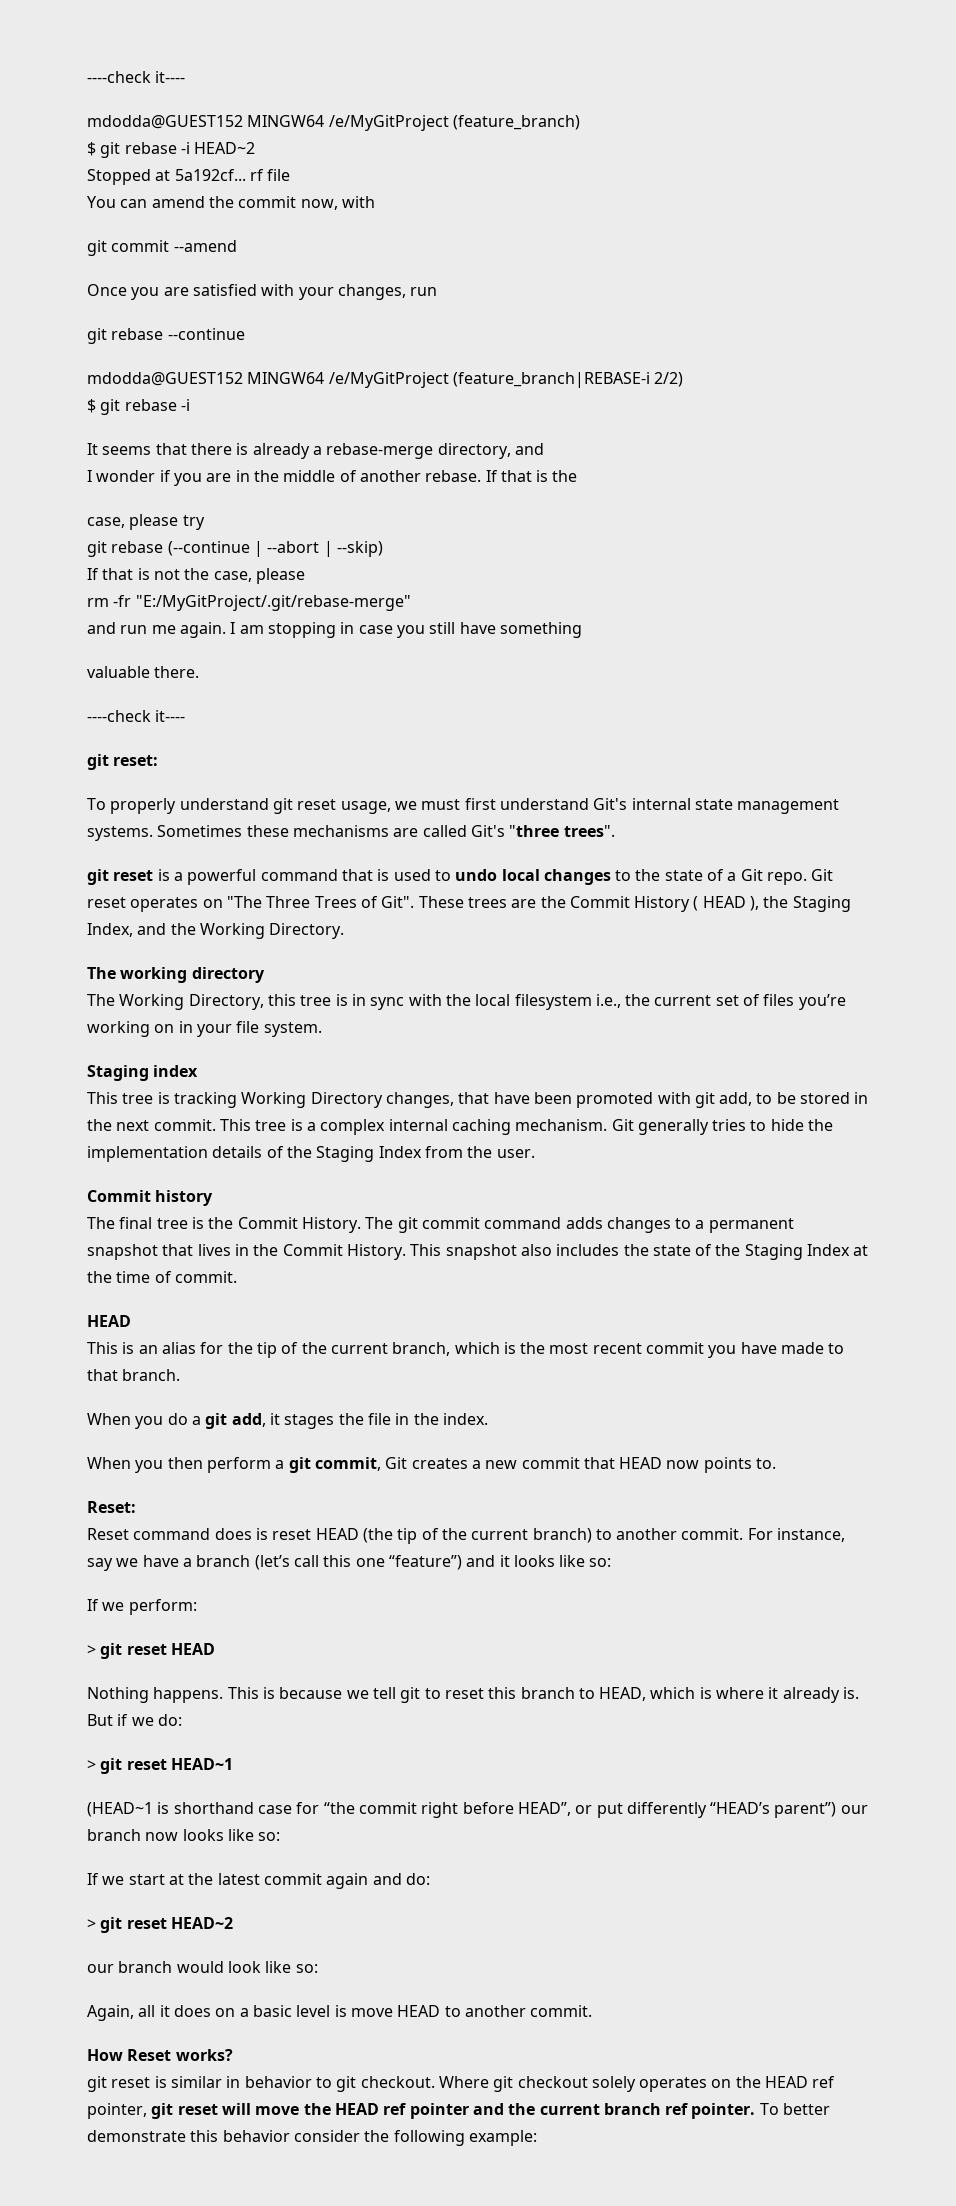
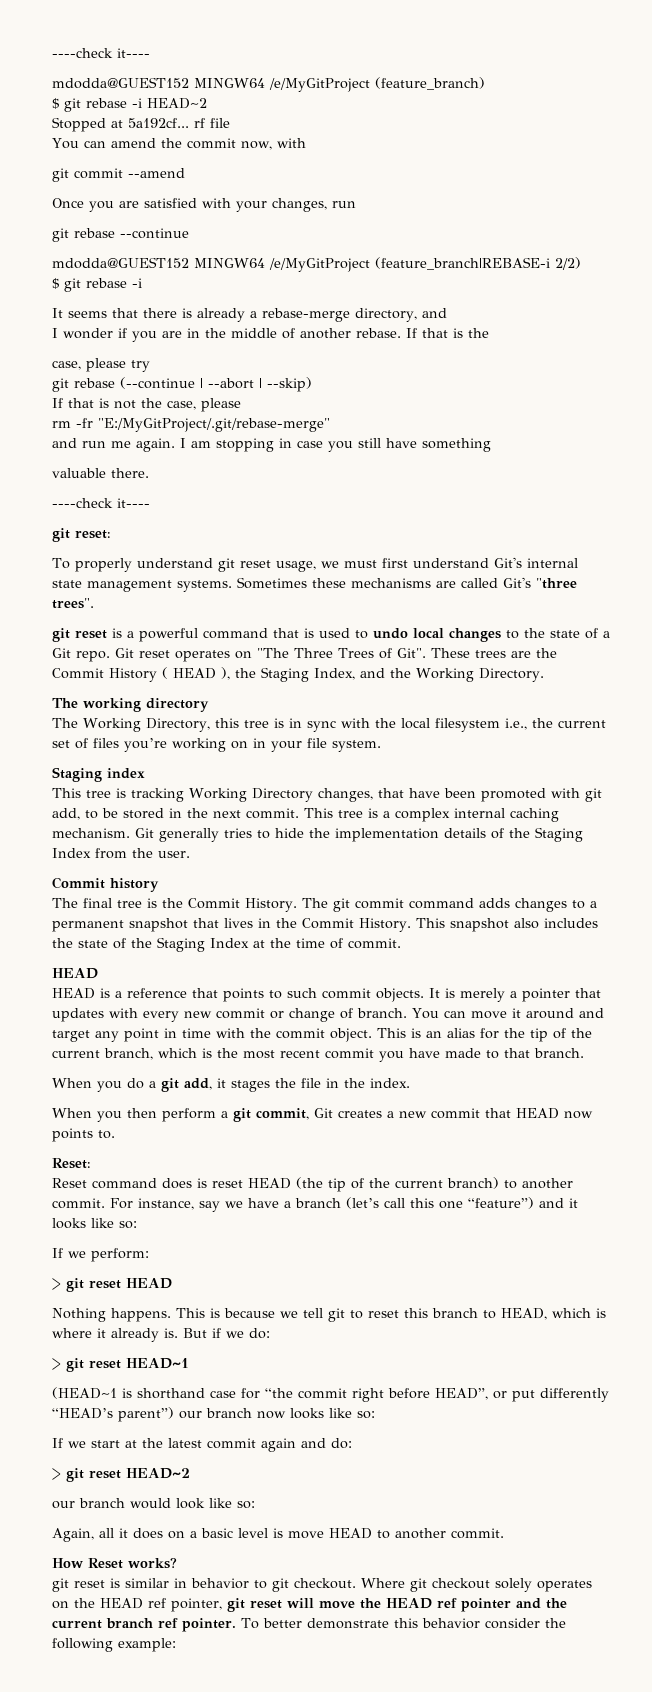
(131, 1321) none -> [52,988,601,1002] [52,1008,604,1022] [52,1028,372,1042] HEAD is a reference that points to such commit objects. It is merely a pointer that updates with every new commit or change of branch. You can move it around and target any point in time with the commit object.

